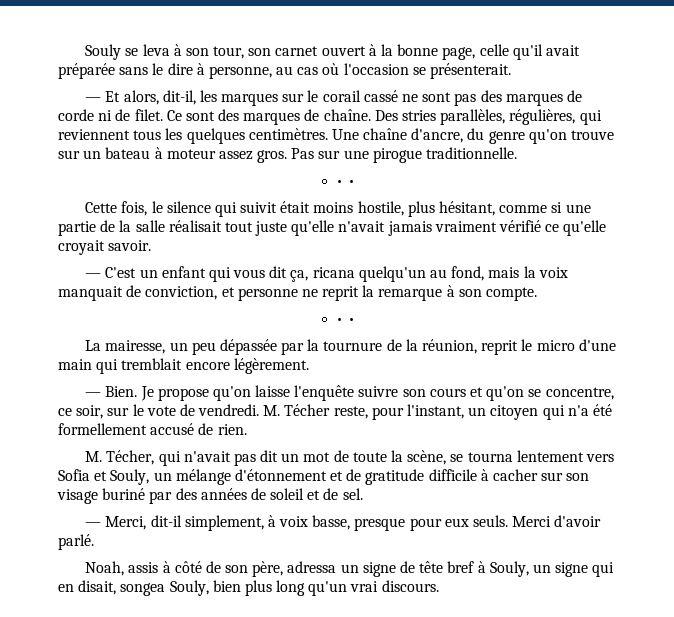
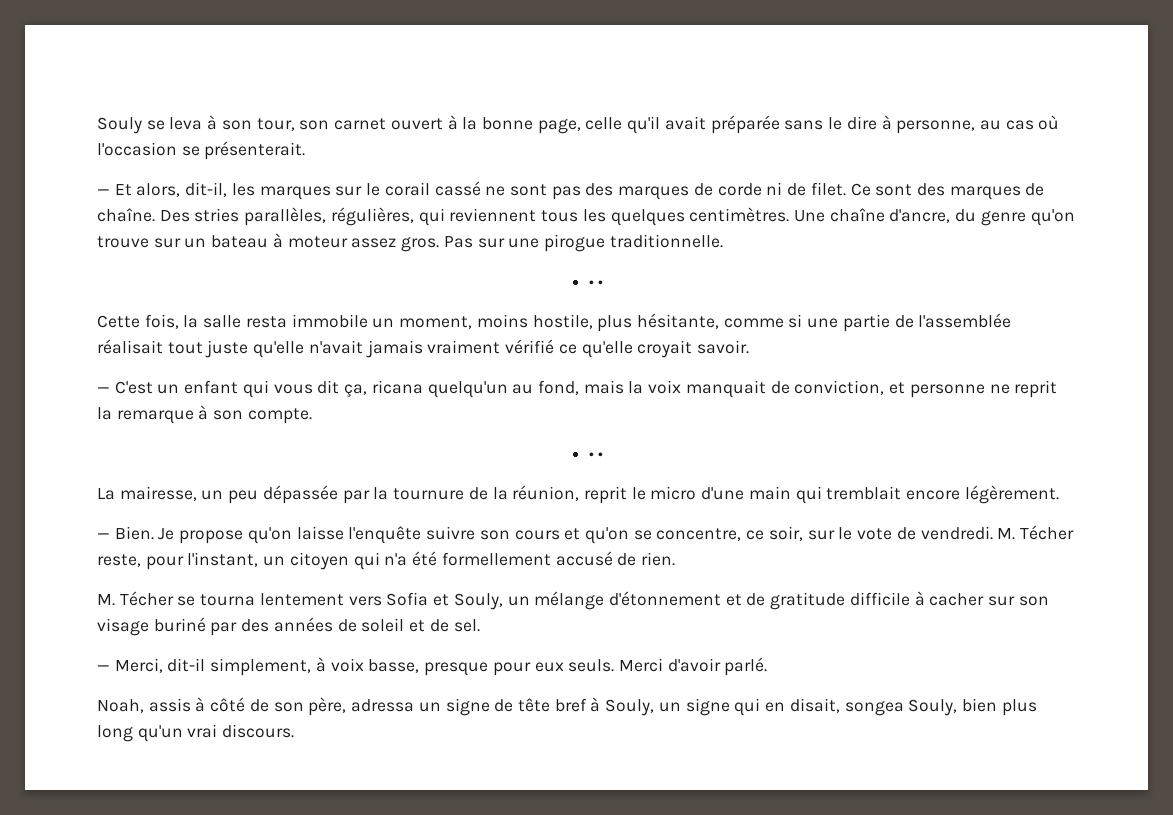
[151,201,311,217] le silence qui suivit était -> [183,314,473,329] la salle resta immobile un moment,
[438,201,495,216] hésitant, -> [636,313,719,329] hésitante,
[119,220,165,232] la salle -> [918,313,1012,328] l'assemblée
[106,450,447,466] Técher, qui n'avait pas dit un mot de toute la scène, -> [119,591,174,606] Técher

